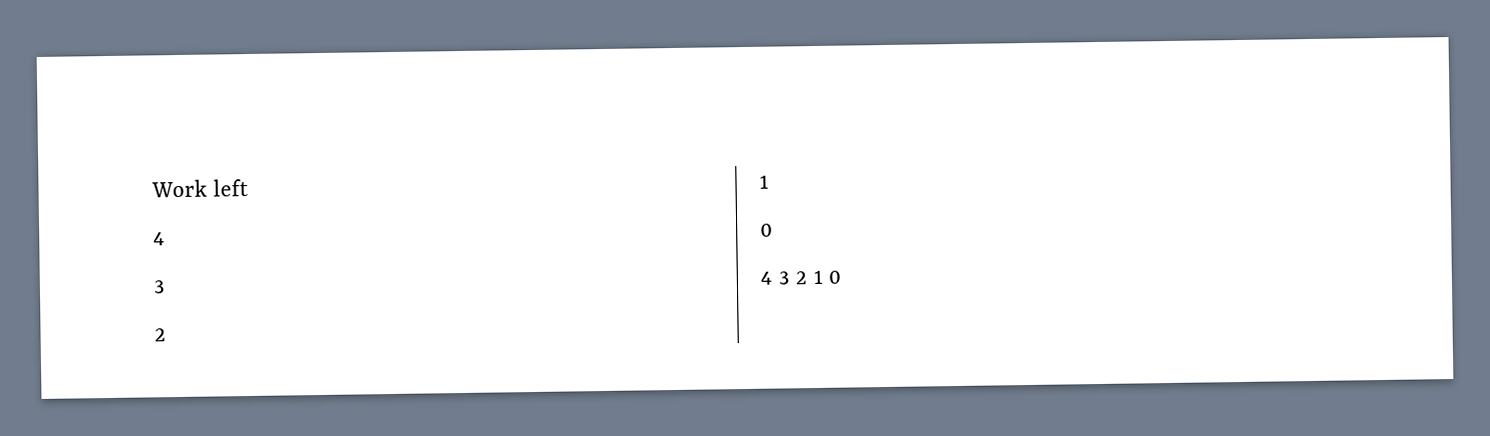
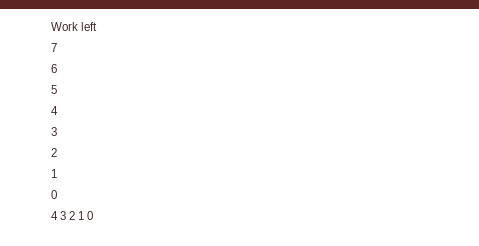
(249, 188) none -> [51,43,57,52] [51,64,57,73] [51,85,57,94] // 7 // 6 // 5

